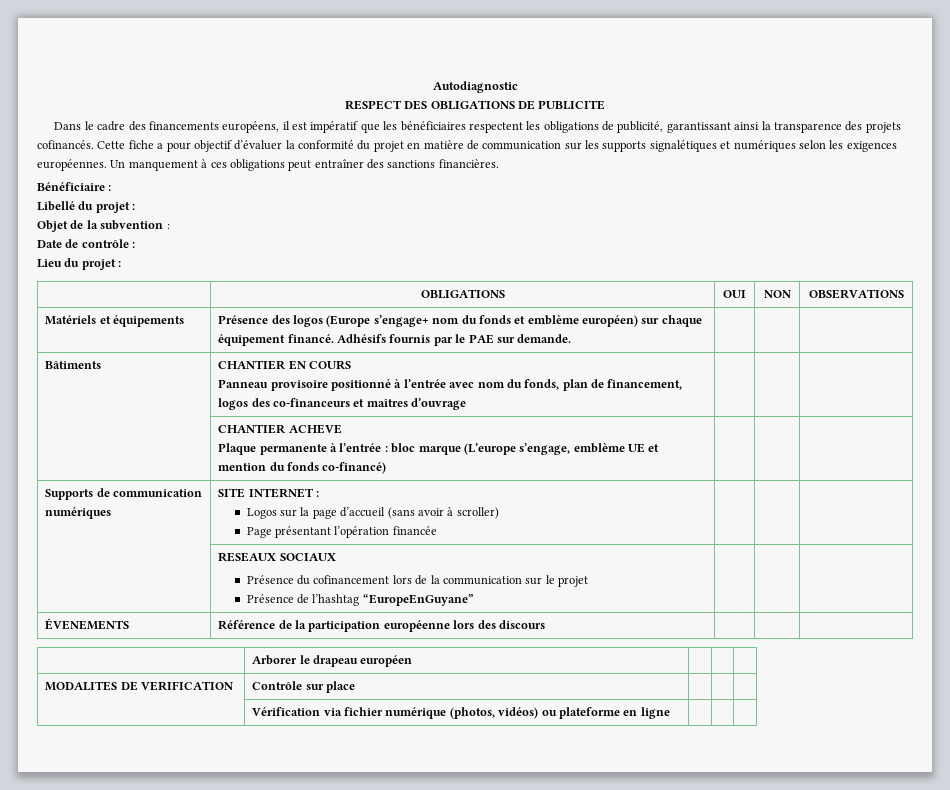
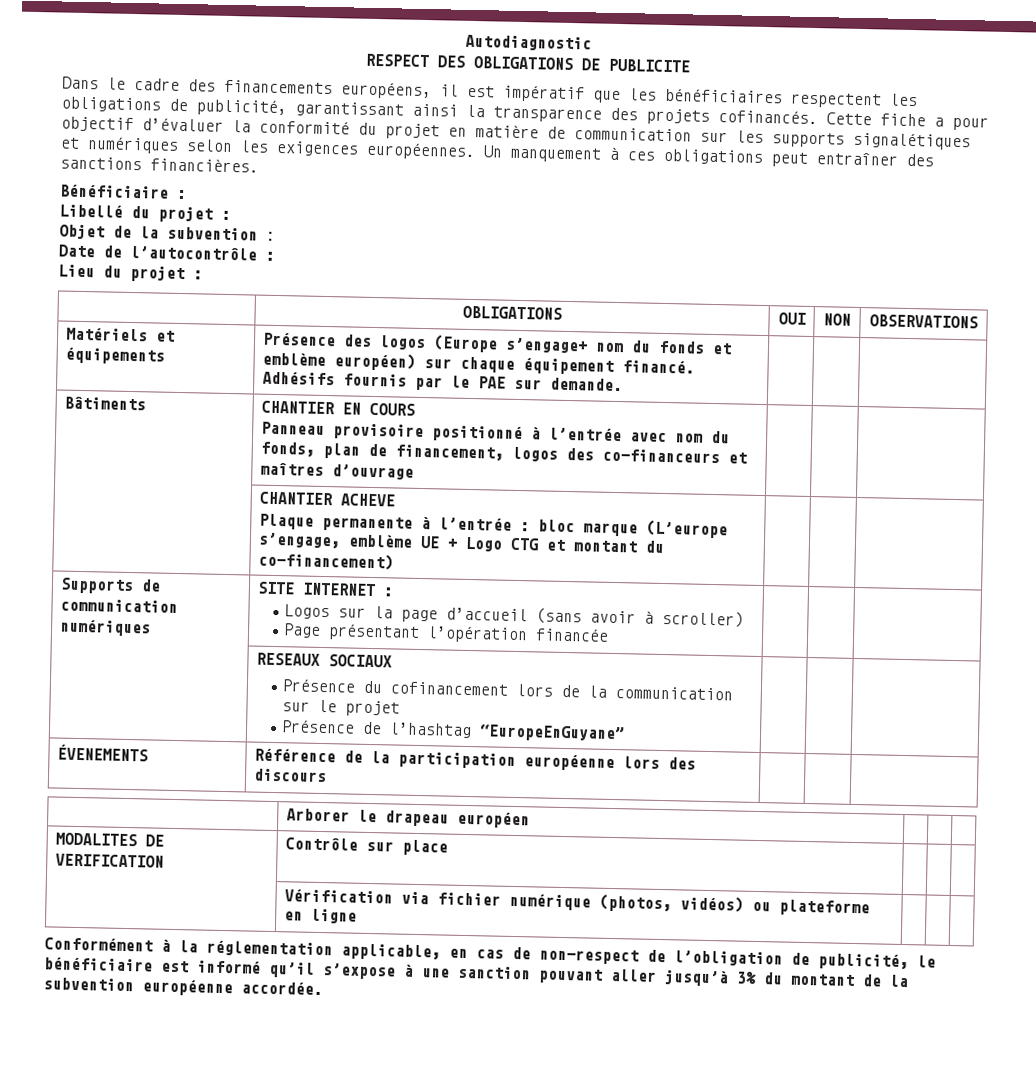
[81,239,129,248] contrôle -> [130,244,257,261] l’autocontrôle
[648,444,660,452] [218,462,387,474] et mention du fonds co-financé) -> [446,536,664,554] [257,551,394,571] + Logo CTG et montant du co-financement)
(670, 713) none -> [44,936,936,971] [44,956,909,988] [43,977,323,997] // Conformément à la réglementation applicable, en cas de non-respect de l’obligation de publicité, le bénéficiaire est informé qu’il s’expose à une sanction pouvant aller jusqu’à 3% du montant de la subvention européenne accordée.

